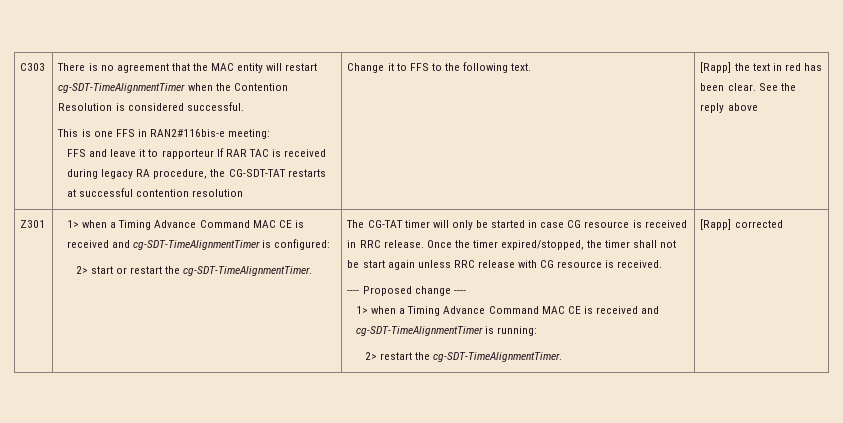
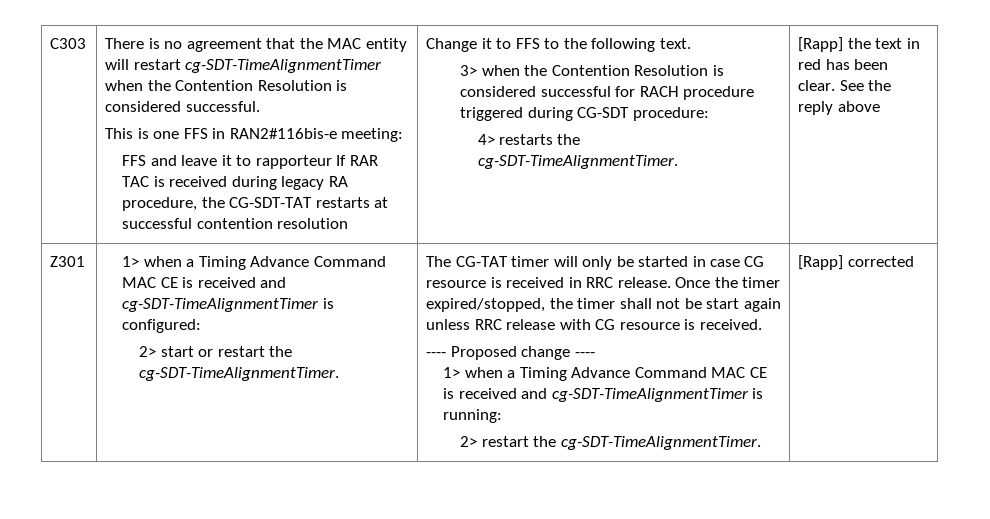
(532, 67) none -> [460,65,724,76] [460,86,755,100] [460,107,709,121] [477,134,581,145] [477,155,678,169] // 3> when the Contention Resolution is considered successful for RACH procedure triggered during CG-SDT procedure: // 4> restarts the cg-SDT-TimeAlignmentTimer.

